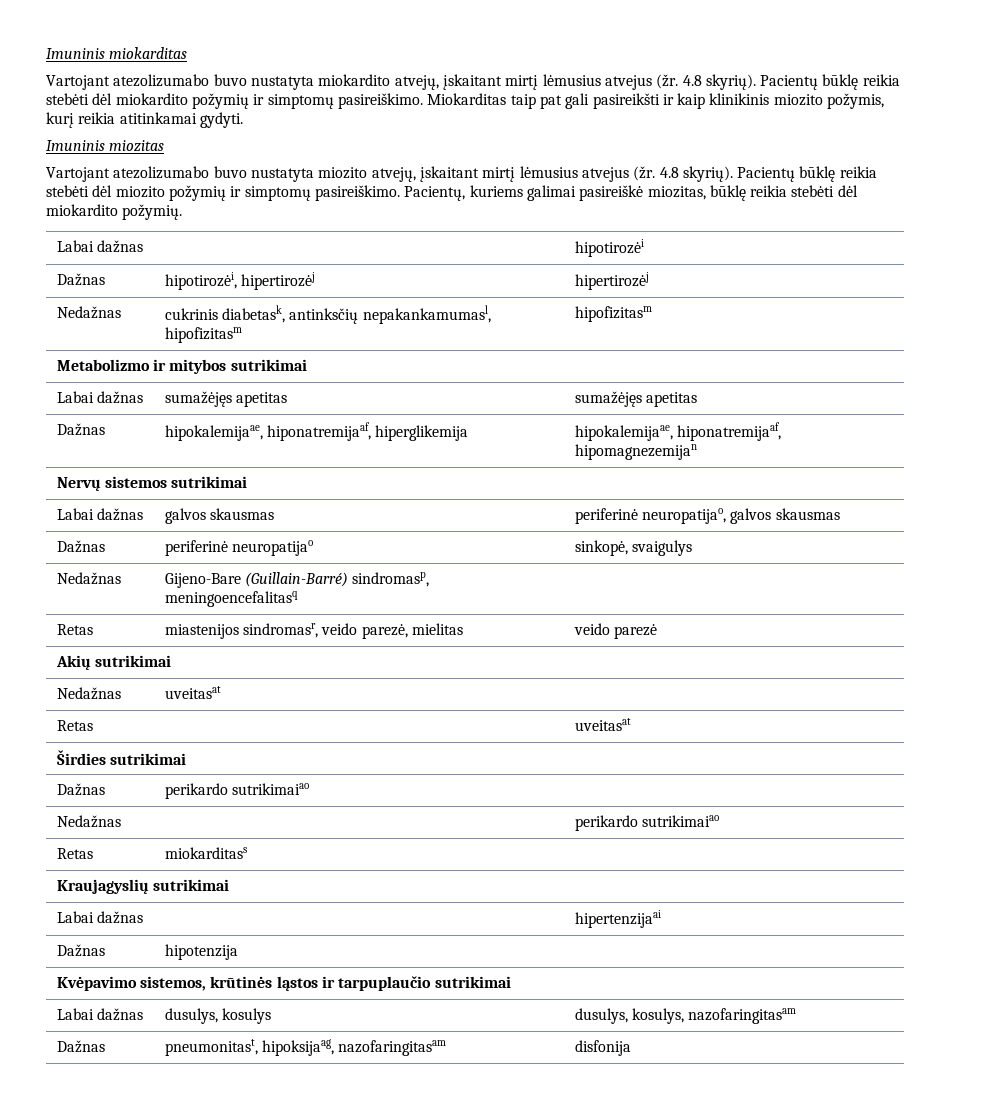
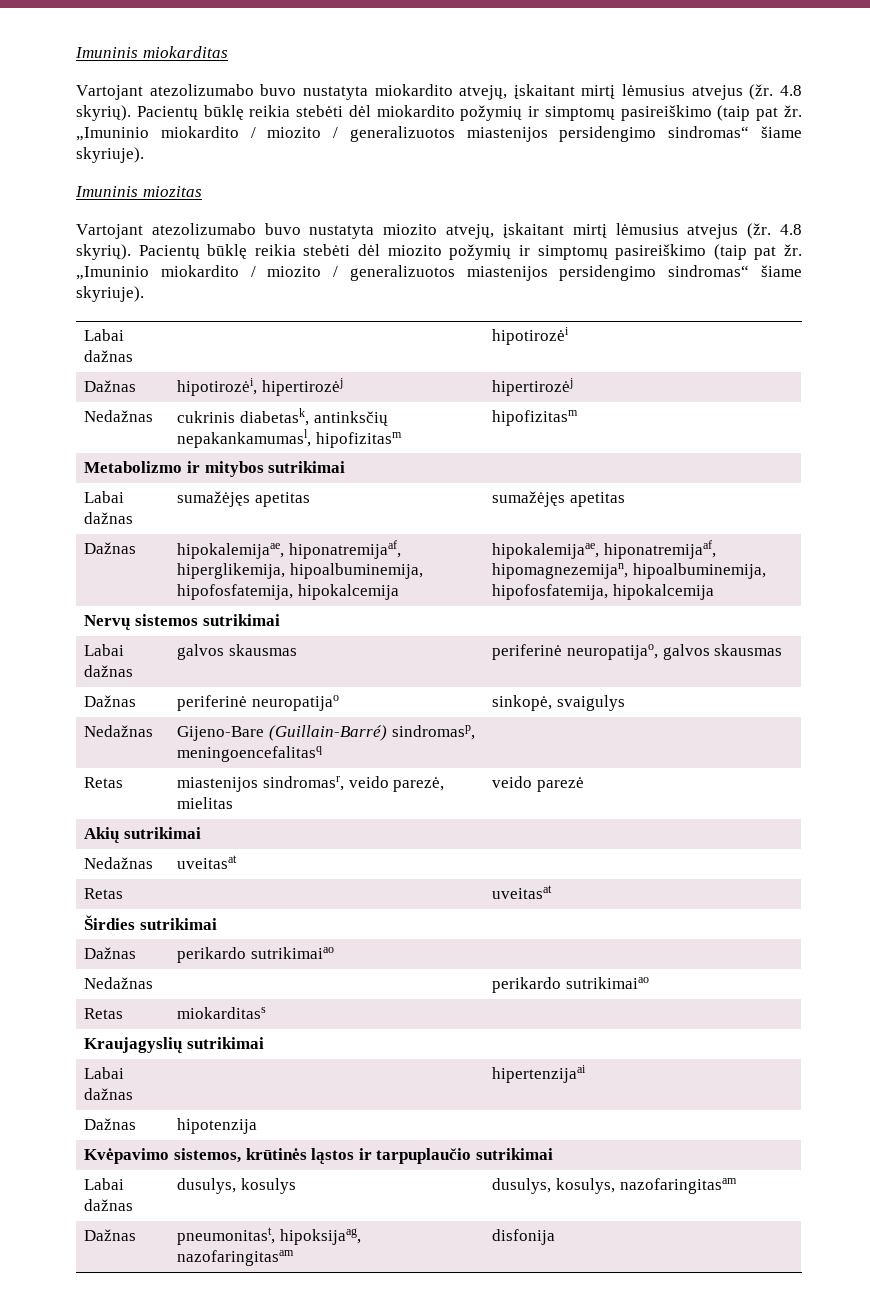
[337,93,885,109] [46,112,243,128] pasireiškimo. Miokarditas taip pat gali pasireikšti ir kaip klinikinis miozito požymis, kurį reikia atitinkamai gydyti. -> [620,105,802,121] [76,126,802,142] [76,147,144,163] pasireiškimo (taip pat žr. „Imuninio miokardito / miozito / generalizuotos miastenijos persidengimo sindromas“ šiame skyriuje).
[314,185,858,201] [46,204,183,220] pasireiškimo. Pacientų, kuriems galimai pasireiškė miozitas, būklę reikia stebėti dėl miokardito požymių. -> [615,244,802,260] [76,265,802,281] [76,286,144,302] pasireiškimo (taip pat žr. „Imuninio miokardito / miozito / generalizuotos miastenijos persidengimo sindromas“ šiame skyriuje).
[375,425,469,441] [574,422,782,441] [574,444,697,460] hiperglikemija | hipokalemijaae, hiponatremijaaf, hipomagnezemijan -> [177,563,423,579] [177,584,399,600] [492,540,716,559] [492,563,766,579] [492,584,714,600] hiperglikemija, hipoalbuminemija, hipofosfatemija, hipokalcemija | hipokalemijaae, hiponatremijaaf, hipomagnezemijan, hipoalbuminemija, hipofosfatemija, hipokalcemija

